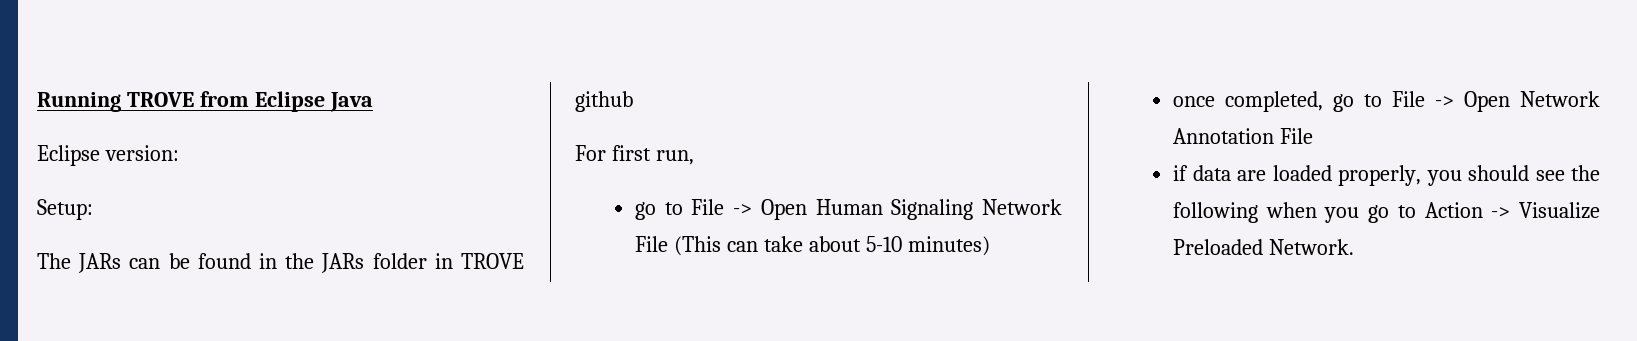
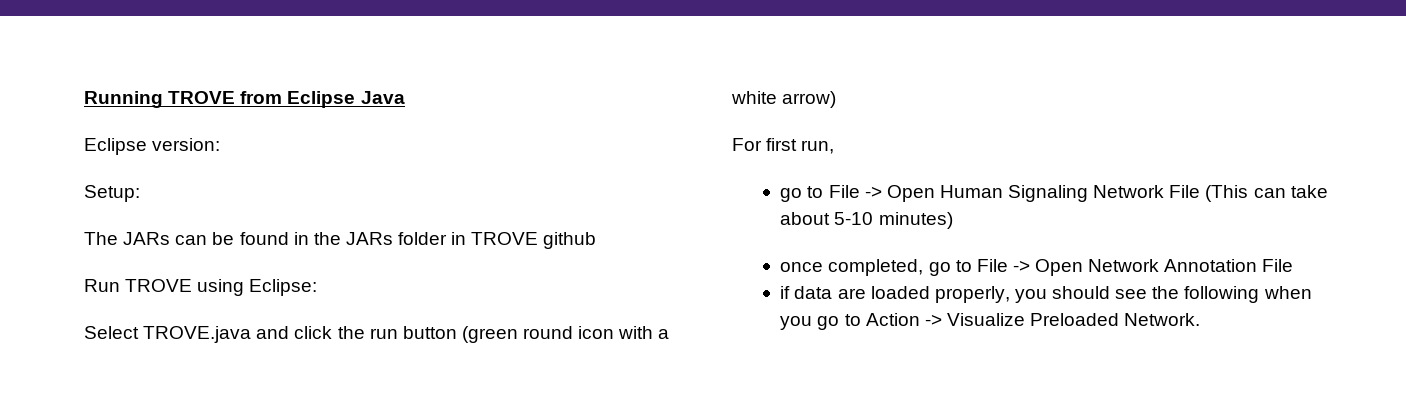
(633, 101) none -> [84,279,318,296] [84,326,670,343] [731,91,837,108] // Run TROVE using Eclipse: // Select TROVE.java and click the run button (green round icon with a white arrow)

